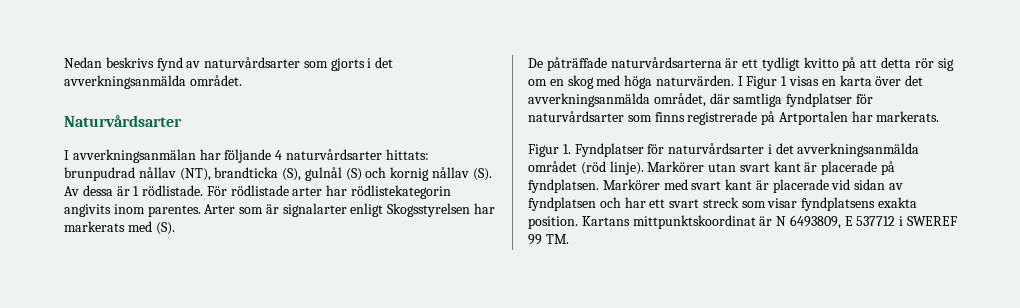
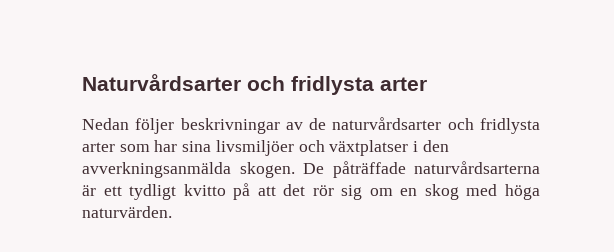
[64,57,394,71] [64,75,242,89] [64,115,182,127] [64,149,429,163] [64,167,492,181] [64,185,452,199] [64,203,496,217] [64,221,175,235] Nedan beskrivs fynd av naturvårdsarter som gjorts i det avverkningsanmälda området. // Naturvårdsarter // I avverkningsanmälan har följande 4 naturvårdsarter hittats: brunpudrad nållav (NT), brandticka (S), gulnål (S) och kornig nållav (S). Av dessa är 1 rödlistade. För rödlistade arter har rödlistekategorin angivits inom parentes. Arter som är signalarter enligt Skogsstyrelsen har markerats med (S). // -> [82,74,427,95] [82,117,540,134] [82,140,449,156] [82,162,295,178] Naturvårdsarter och fridlysta arter // Nedan följer beskrivningar av de naturvårdsarter och fridlysta arter som har sina livsmiljöer och växtplatser i den avverkningsanmälda skogen.
[881,57,912,68] detta -> [283,184,306,196] det
[737,75,924,89] [528,93,873,107] [528,111,940,125] [528,143,920,157] [528,161,896,175] [528,179,904,193] [528,197,918,211] [528,215,958,229] [528,234,569,245] I Figur 1 visas en karta över det avverkningsanmälda området, där samtliga fyndplatser för naturvårdsarter som finns registrerade på Artportalen har markerats. // Figur 1. Fyndplatser för naturvårdsarter i det avverkningsanmälda området (röd linje). Markörer utan svart kant är placerade på fyndplatsen. Markörer med svart kant är placerade vid sidan av fyndplatsen och har ett svart streck som visar fyndplatsens exakta position. Kartans mittpunktskoordinat är N 6493809, E 537712 i SWEREF 99 TM. -> (172, 212) none

